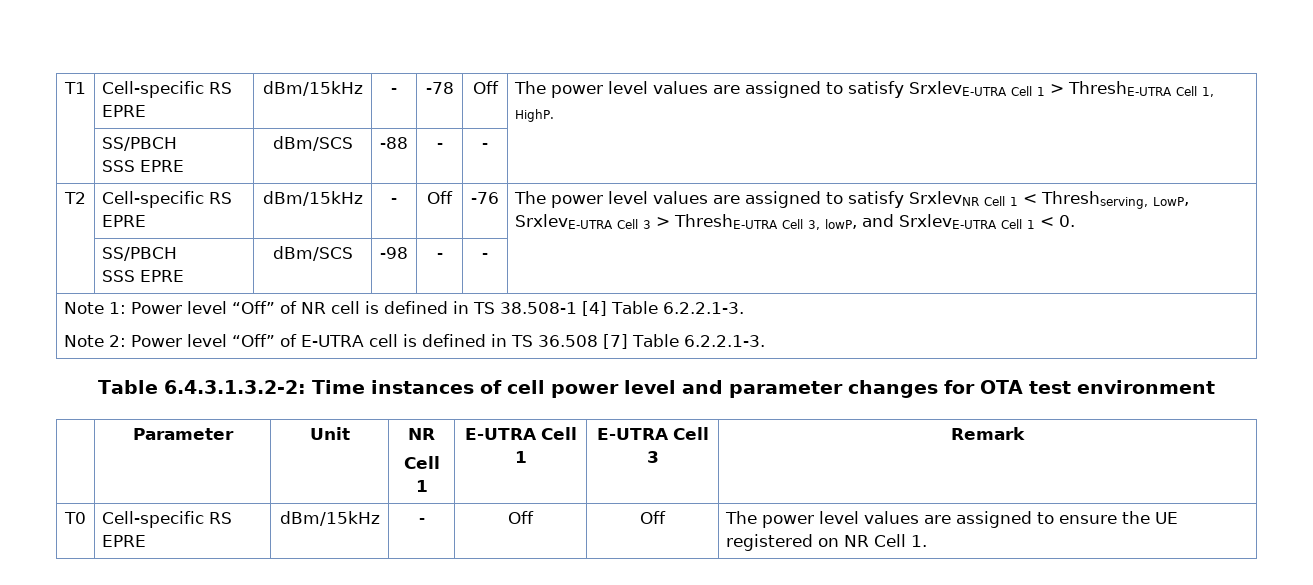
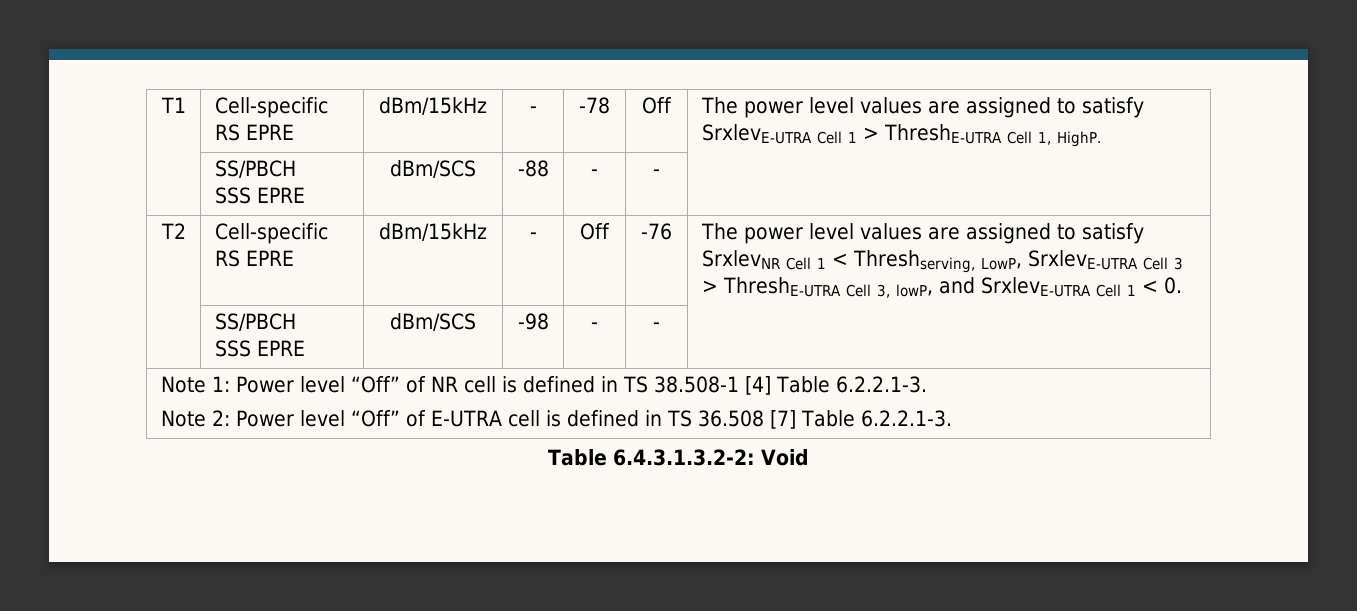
[311,380,1216,398] [132,428,234,440] [309,427,350,440] [408,428,435,440] [403,456,440,469] [415,480,428,492] [464,427,577,440] [514,451,527,463] [596,427,709,440] [646,451,659,463] [951,427,1025,440] [64,512,86,524] [102,511,233,528] [102,535,147,547] [279,511,380,526] [418,518,425,524] [508,511,534,524] [640,511,666,524] [725,511,1179,528] [726,534,928,551] Time instances of cell power level and parameter changes for OTA test environment // | Parameter | Unit | NR // Cell 1 | E-UTRA Cell 1 | E-UTRA Cell 3 | Remark // T0 | Cell-specific RS EPRE | dBm/15kHz | - | Off | Off | The power level values are assigned to ensure the UE registered on NR Cell 1. -> [760,449,809,466] Void

